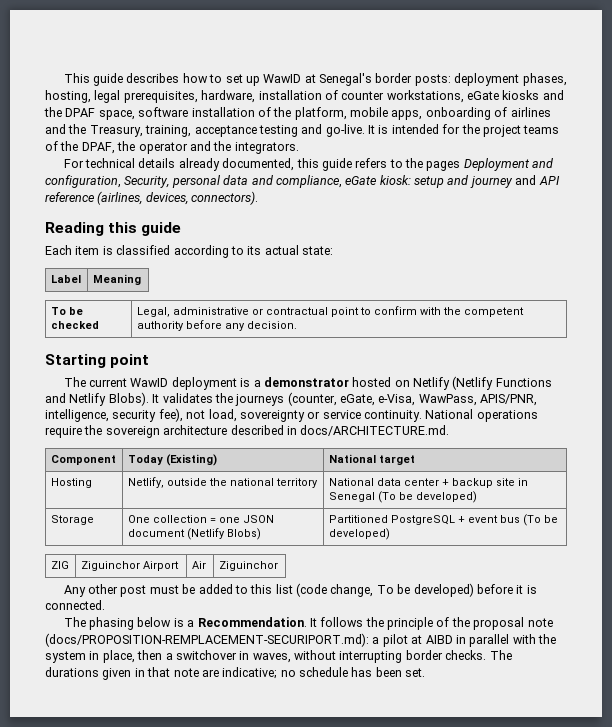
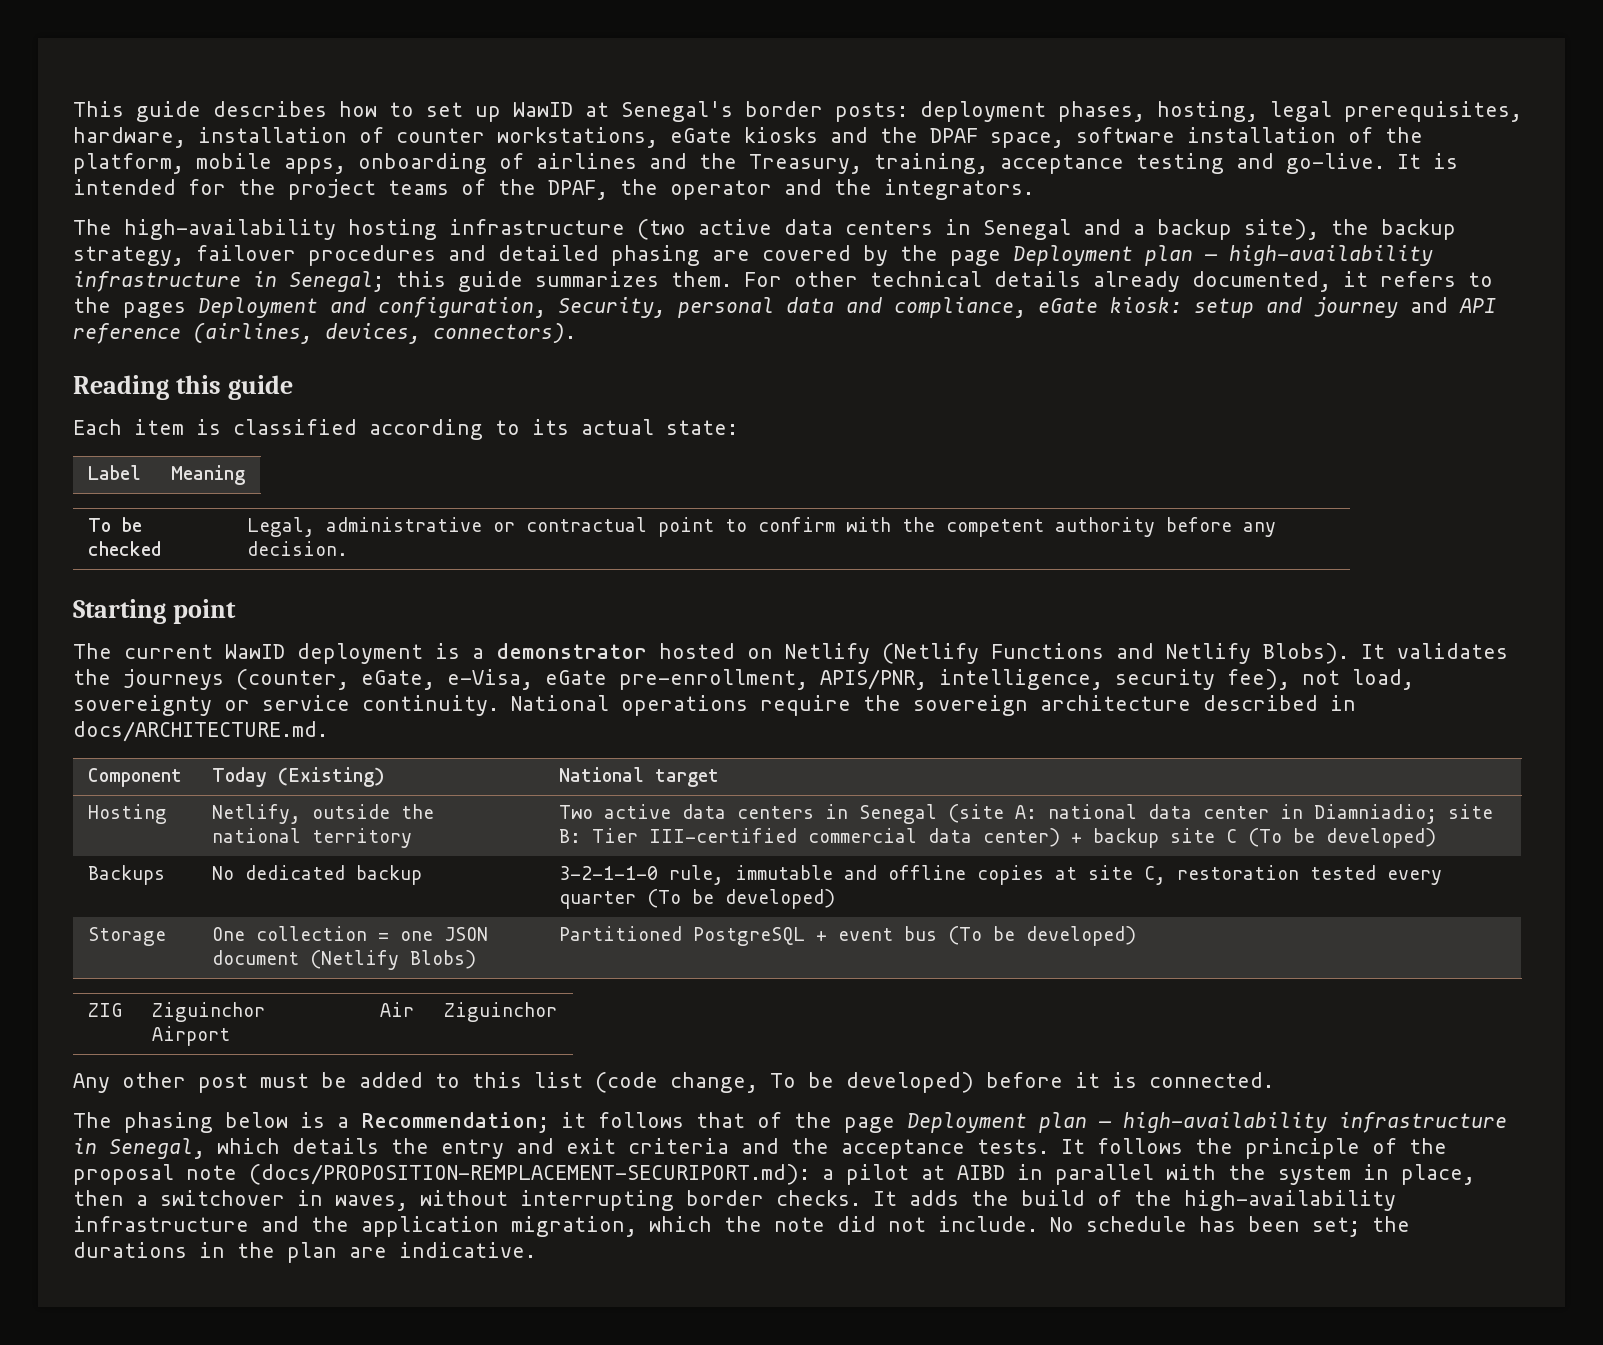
[63,159,84,168] For -> [73,219,1456,240] [73,245,1433,266] [73,271,858,292] The high-availability hosting infrastructure (two active data centers in Senegal and a backup site), the backup strategy, failover procedures and detailed phasing are covered by the page Deployment plan — high-availability infrastructure in Senegal; this guide summarizes them. For other
[296,158,352,171] this guide -> [1343,271,1368,287] it
[418,394,477,406] WawPass, -> [545,669,808,690] eGate pre-enrollment,
[328,478,528,488] [328,492,375,502] National data center + backup site in Senegal -> [558,804,1493,824] [558,828,1436,848] [87,865,165,885] [211,865,422,885] [558,865,1442,885] [558,891,636,909] Two active data centers in Senegal (site A: national data center in Diamniadio; site B: Tier III-certified commercial data center) + backup site C (To be developed) // Backups | No dedicated backup | 3-2-1-1-0 rule, immutable and offline copies at site C, restoration tested every quarter
[197,617,307,627] Recommendation. -> [361,1112,1507,1133] [73,1138,1049,1159] Recommendation; it follows that of the page Deployment plan — high-availability infrastructure in Senegal, which details the entry and exit criteria and the acceptance tests.
[489,650,512,660] [45,667,426,680] The durations given in that note are indicative; no schedule has been set. -> [873,1190,1396,1211] [73,1216,1410,1237] [73,1242,536,1263] It adds the build of the high-availability infrastructure and the application migration, which the note did not include. No schedule has been set; the durations in the plan are indicative.

